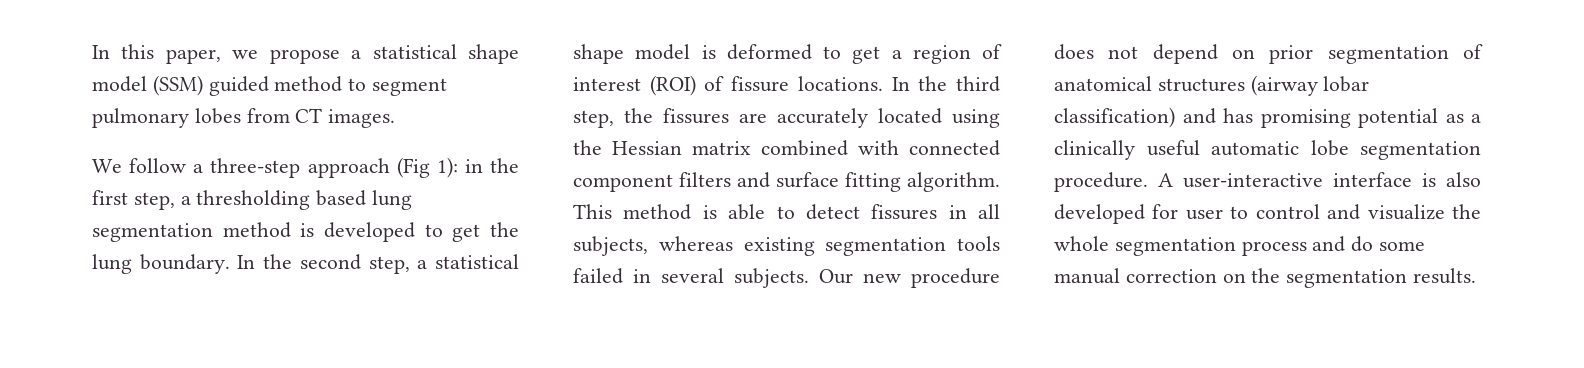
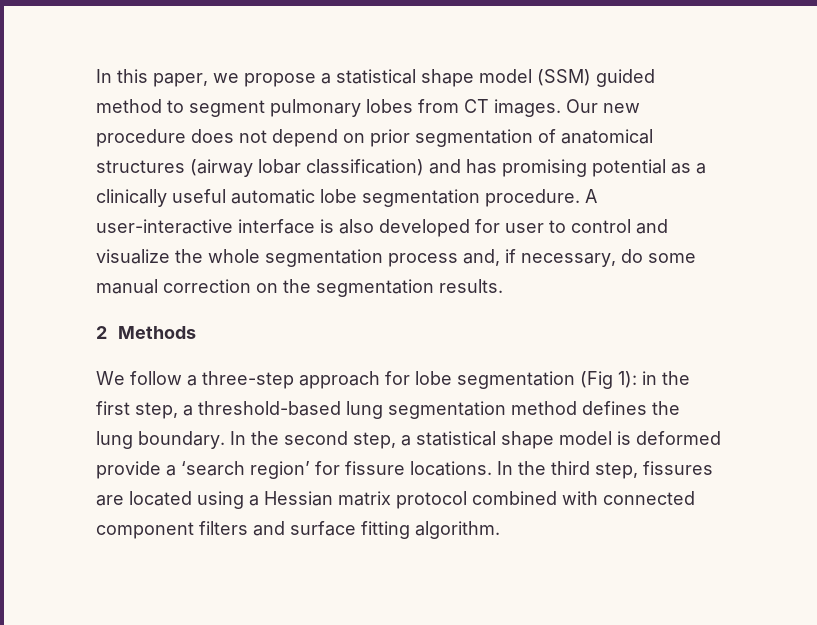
[92,157,519,178] [92,190,413,210] [92,222,519,242] [92,254,519,274] [573,44,1002,64] [573,75,1000,96] [573,108,1000,128] [573,140,1000,156] [573,172,1000,192] [573,204,1000,220] [573,236,1000,256] [573,268,809,288] // We follow a three-step approach (Fig 1): in the first step, a thresholding based lung segmentation method is developed to get the lung boundary. In the second step, a statistical shape model is deformed to get a region of interest (ROI) of fissure locations. In the third step, the fissures are accurately located using the Hessian matrix combined with connected component filters and surface fitting algorithm. This method is able to detect fissures in all subjects, whereas existing segmentation tools failed in several subjects. -> (561, 108) none
[1312,236,1346,252] and -> [463,249,616,267] and, if necessary,
(1477, 276) none -> [96,326,197,339] [96,371,690,389] [96,401,680,419] [96,431,721,449] [96,461,713,479] [96,491,695,509] [96,521,500,539] // 2 Methods // We follow a three-step approach for lobe segmentation (Fig 1): in the first step, a threshold-based lung segmentation method defines the lung boundary. In the second step, a statistical shape model is deformed provide a ‘search region’ for fissure locations. In the third step, fissures are located using a Hessian matrix protocol combined with connected component filters and surface fitting algorithm.

